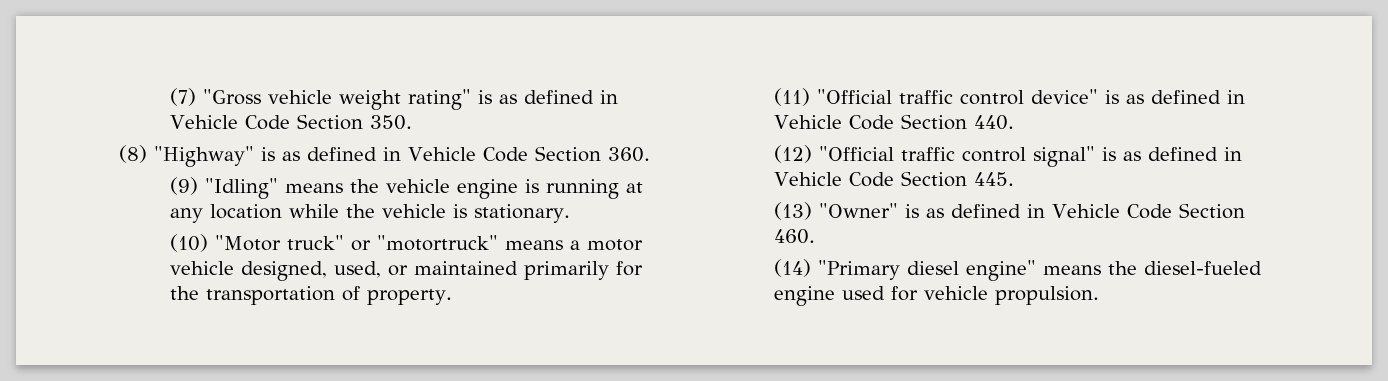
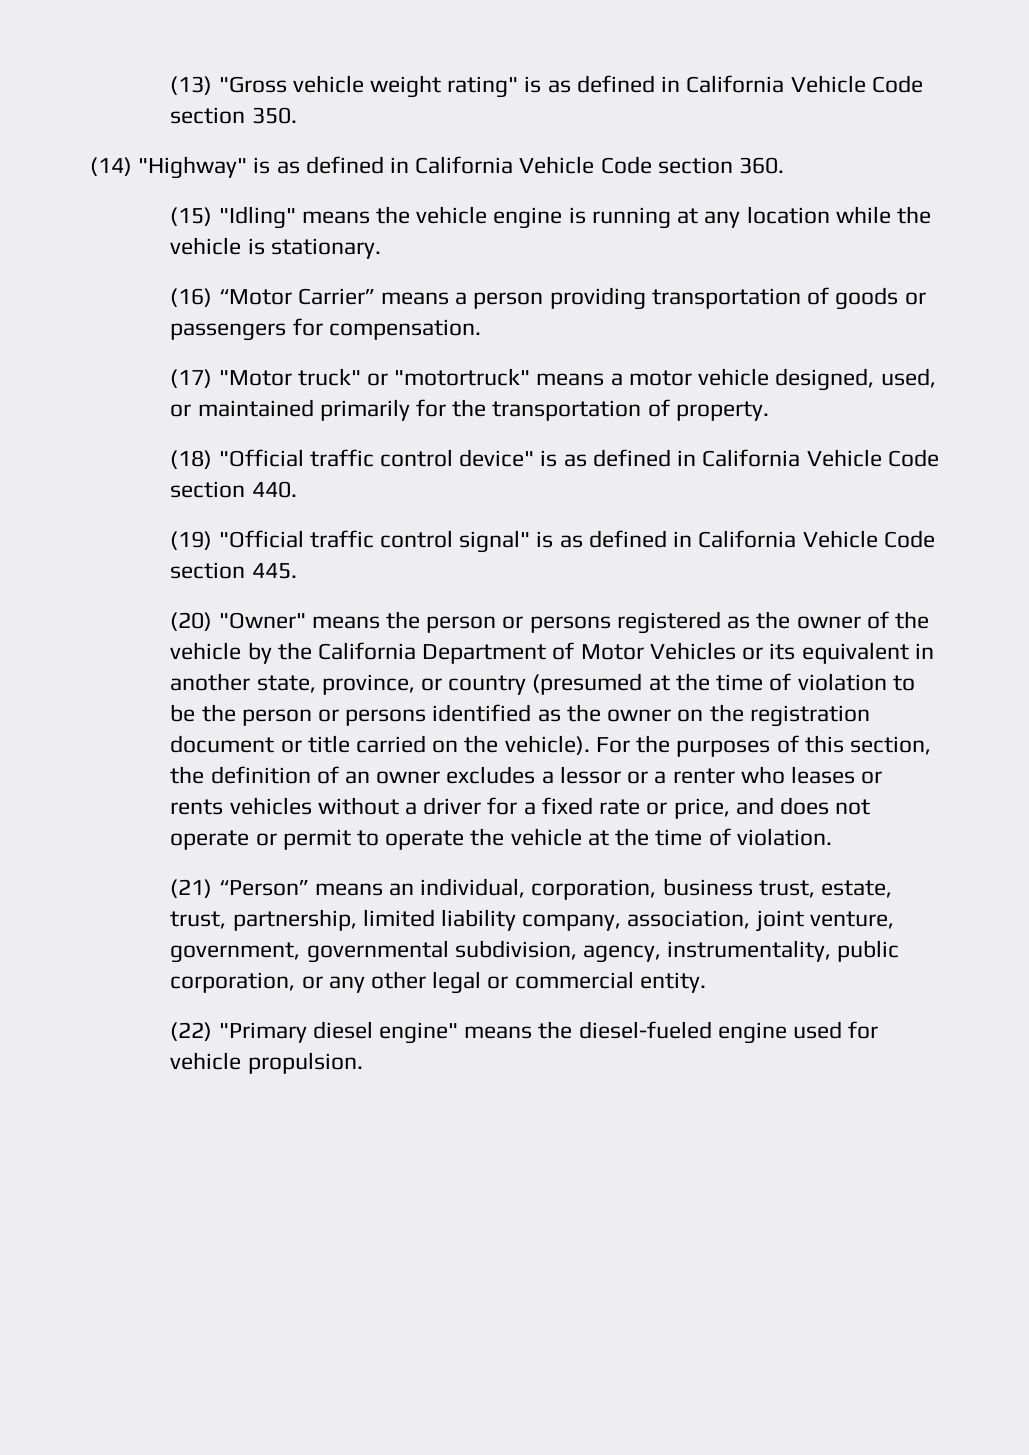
[170,88,197,106] (7) -> [170,76,213,95] (13)
[170,114,364,130] Vehicle Code Section -> [686,75,923,93] [170,107,246,124] California Vehicle Code section
[119,145,147,163] (8) -> [90,157,132,176] (14)
[408,146,601,162] Vehicle Code Section -> [415,156,733,174] California Vehicle Code section
[170,177,199,195] (9) -> [170,207,213,226] (15)
[170,234,209,252] (10) -> [170,287,926,310] [170,318,481,341] [170,369,213,388] (16) “Motor Carrier” means a person providing transportation of goods or passengers for compensation. // (17)
[774,88,811,106] (11) -> [170,450,213,469] (18)
[774,114,968,130] Vehicle Code Section -> [702,449,939,467] [170,481,246,498] California Vehicle Code section
[774,145,813,163] (12) -> [170,531,213,550] (19)
[774,171,968,187] Vehicle Code Section -> [698,530,935,548] [170,562,246,579] California Vehicle Code section
[774,202,1246,220] [774,229,816,244] [774,259,812,277] (13) "Owner" is as defined in Vehicle Code Section 460. // (14) -> [170,611,929,634] [170,642,934,664] [170,673,915,695] [170,704,870,727] [170,735,931,757] [170,766,883,784] [170,797,871,819] [170,828,832,850] [170,878,893,900] [170,909,894,932] [170,940,900,963] [170,971,706,994] [170,1022,213,1041] (20) "Owner" means the person or persons registered as the owner of the vehicle by the California Department of Motor Vehicles or its equivalent in another state, province, or country (presumed at the time of violation to be the person or persons identified as the owner on the registration document or title carried on the vehicle). For the purposes of this section, the definition of an owner excludes a lessor or a renter who leases or rents vehicles without a driver for a fixed rate or price, and does not operate or permit to operate the vehicle at the time of violation. // (21) “Person” means an individual, corporation, business trust, estate, trust, partnership, limited liability company, association, joint venture, government, governmental subdivision, agency, instrumentality, public corporation, or any other legal or commercial entity. // (22)

